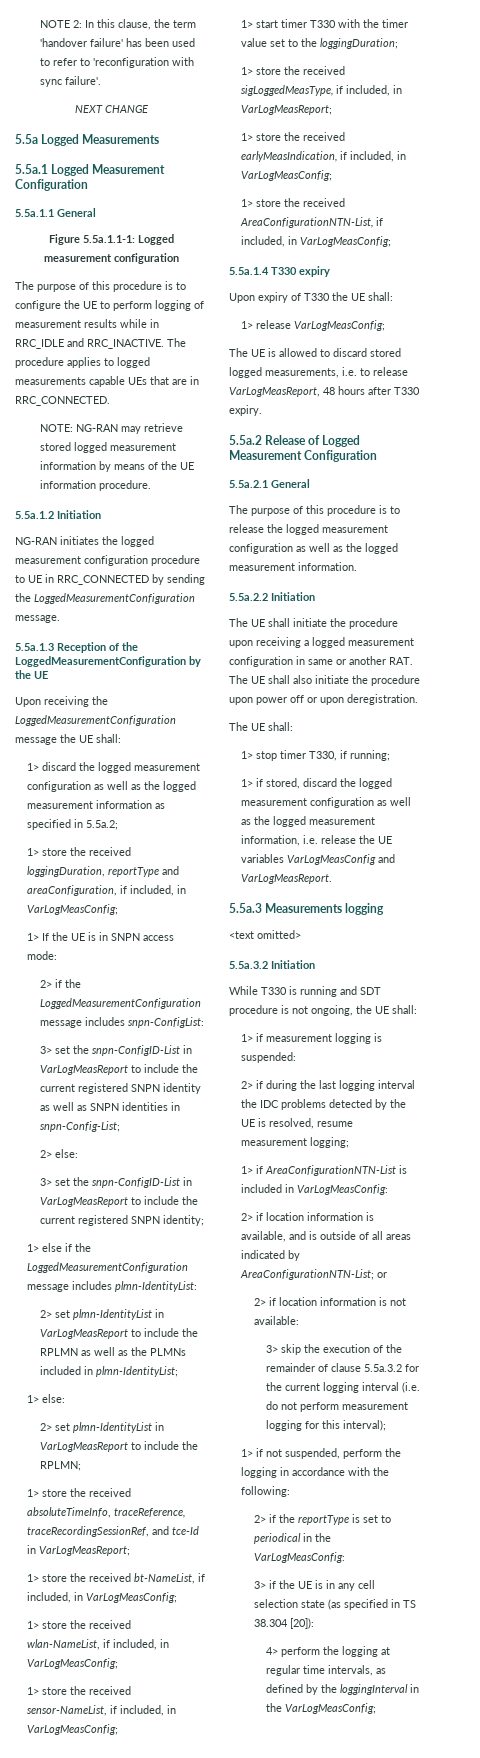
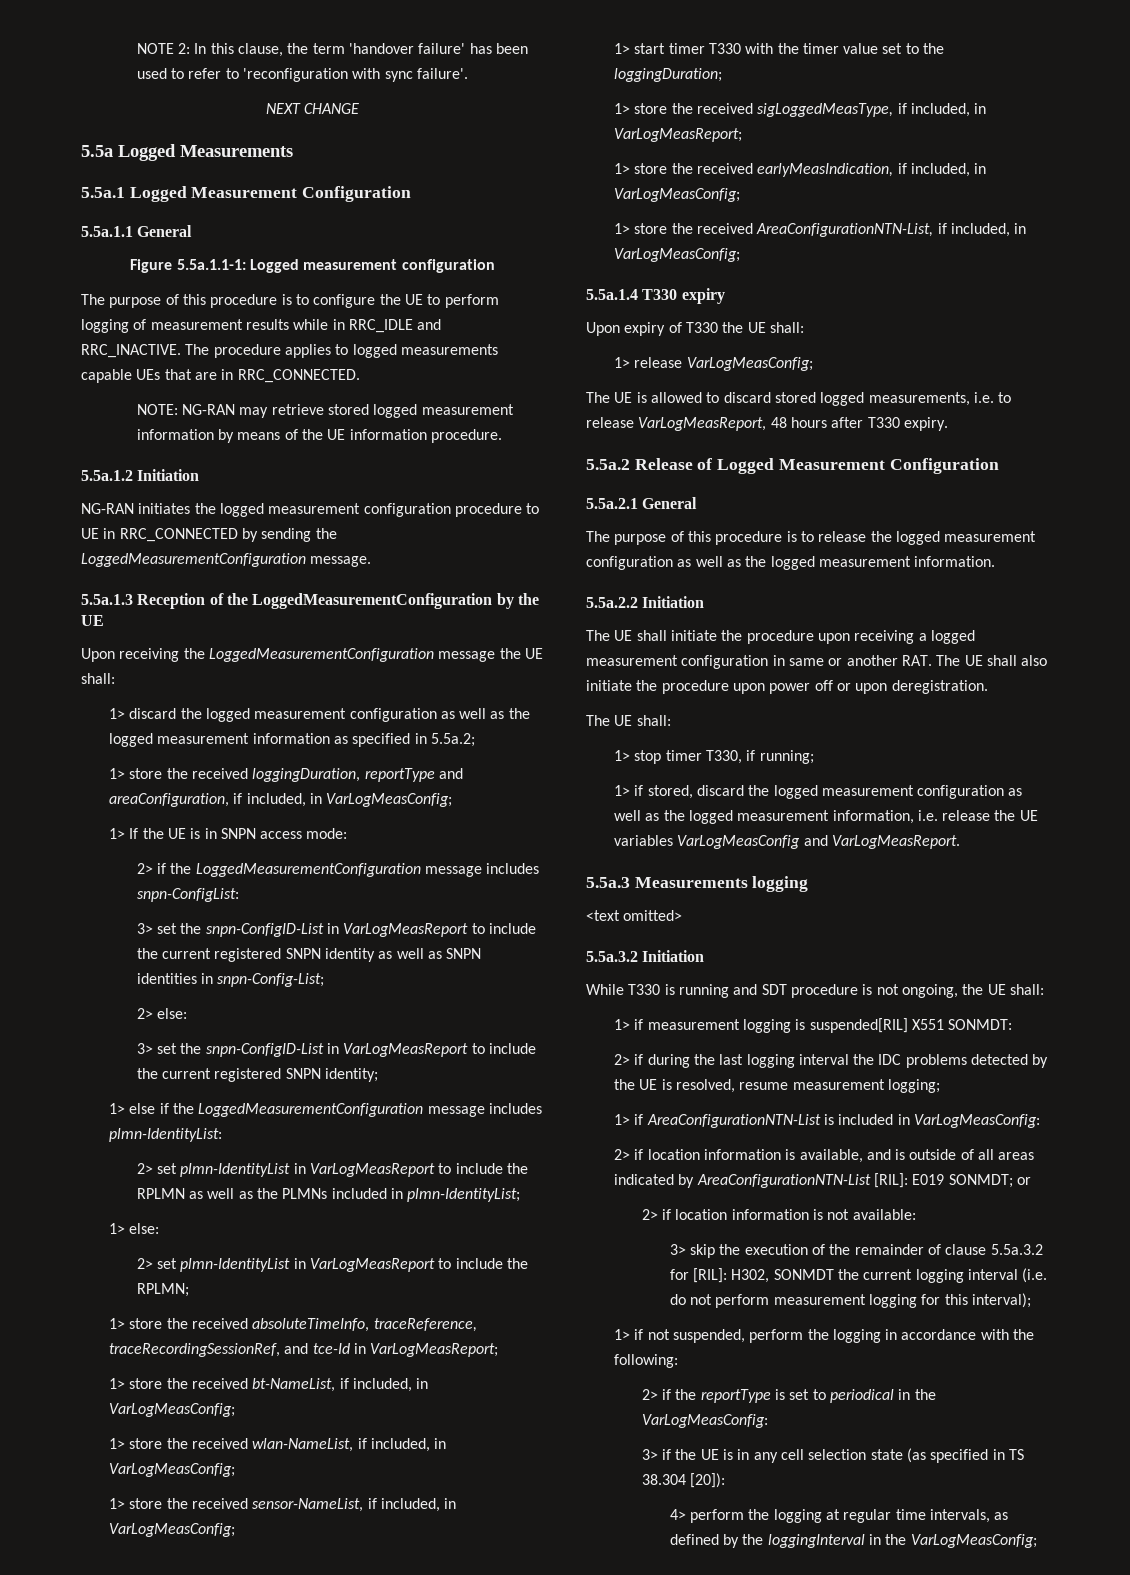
[241,1052,297,1063] suspended: -> [809,1018,1013,1033] suspended[RIL] X551 SONMDT:
[240,1269,375,1280] AreaConfigurationNTN-List; -> [696,1173,1013,1188] AreaConfigurationNTN-List [RIL]: E019 SONMDT;
(419, 1368) none -> [693,1268,834,1283] [RIL]: H302, SONMDT

